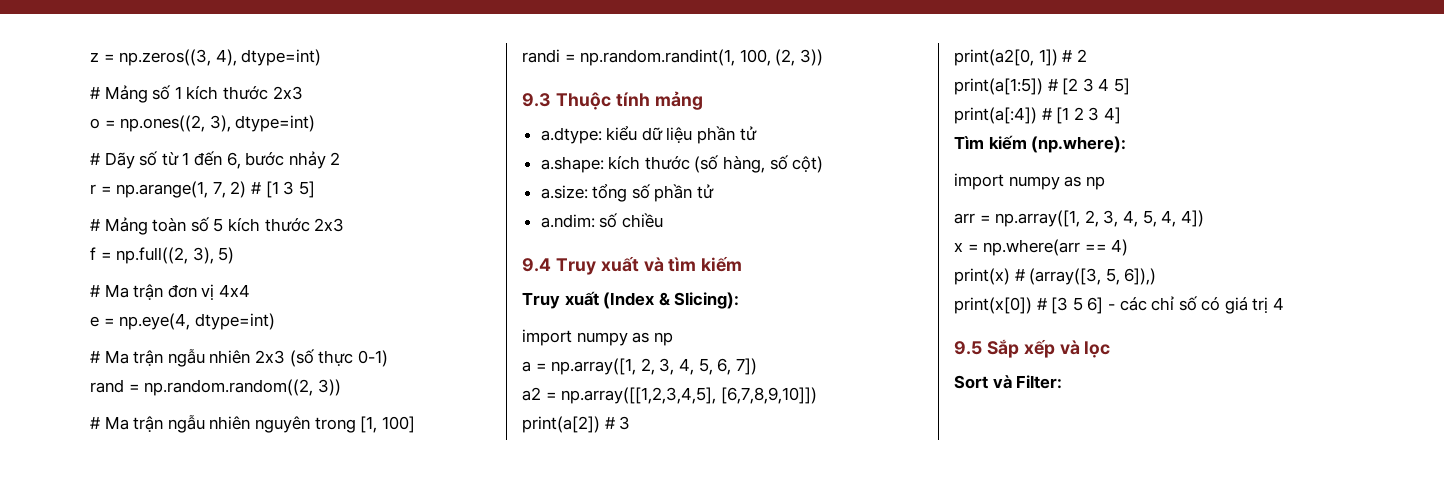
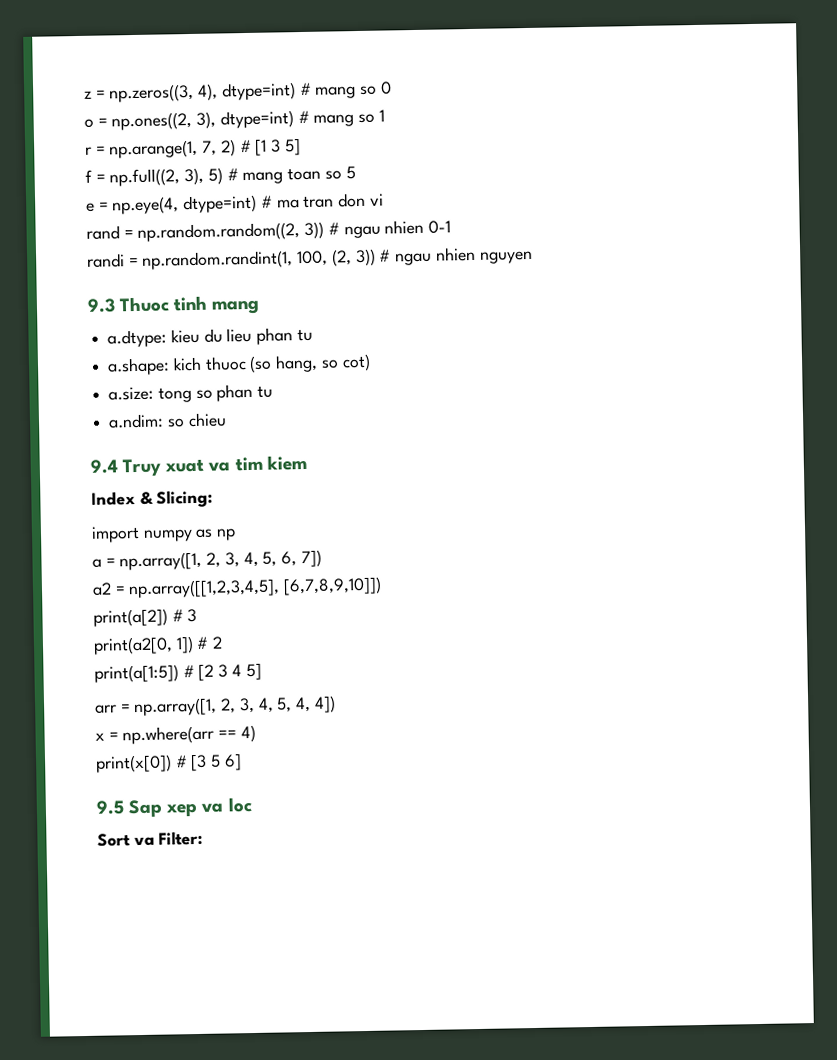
[90,85,303,103] // # Mảng số 1 kích thước 2x3 -> [299,81,392,99] # mang so 0
[90,151,341,169] // # Dãy số từ 1 đến 6, bước nhảy 2 -> [297,109,385,127] # mang so 1
[90,217,345,235] // # Mảng toàn số 5 kích thước 2x3 -> (301, 147) none
[90,284,250,300] [90,313,275,330] [90,349,388,367] [90,379,341,396] [90,415,415,433] // # Ma trận đơn vị 4x4 // e = np.eye(4, dtype=int) // # Ma trận ngẫu nhiên 2x3 (số thực 0-1) // rand = np.random.random((2, 3)) // # Ma trận ngẫu nhiên nguyên trong [1, 100] -> [226,166,356,185] [86,192,384,215] [86,219,452,242] # mang toan so 5 // e = np.eye(4, dtype=int) # ma tran don vi // rand = np.random.random((2, 3)) # ngau nhien 0-1
[522,91,703,110] [540,126,757,144] [540,155,824,173] [540,184,715,202] // 9.3 Thuộc tính mảng // a.dtype: kiểu dữ liệu phần tử // a.shape: kích thước (số hàng, số cột) // a.size: tổng số phần tử -> [379,246,533,266] [87,295,261,315] [107,327,313,348] [107,353,371,376] [108,383,274,403] # ngau nhien nguyen // 9.3 Thuoc tinh mang // a.dtype: kieu du lieu phan tu // a.shape: kich thuoc (so hang, so cot) // a.size: tong so phan tu
[599,213,663,228] số chiều -> [166,412,227,428] so chieu
[600,256,743,272] [522,291,740,309] xuất và tìm kiếm // Truy xuất (Index & Slicing): -> [165,454,307,473] [91,489,214,508] xuat va tim kiem // Index & Slicing:
[954,107,1121,124] [954,135,1127,153] [954,173,1105,190] // print(a[:4]) # [1 2 3 4] // Tìm kiếm (np.where): // import numpy as np -> (262, 671) none
[954,268,1157,285] // print(x) # (array([3, 5, 6]),) -> (256, 733) none
[1107,296,1285,314] [954,339,1111,358] - các chỉ số có giá trị 4 // 9.5 Sắp xếp và lọc -> [96,797,252,818] // 9.5 Sap xep va loc
[992,375,1012,389] và -> [133,836,155,847] va

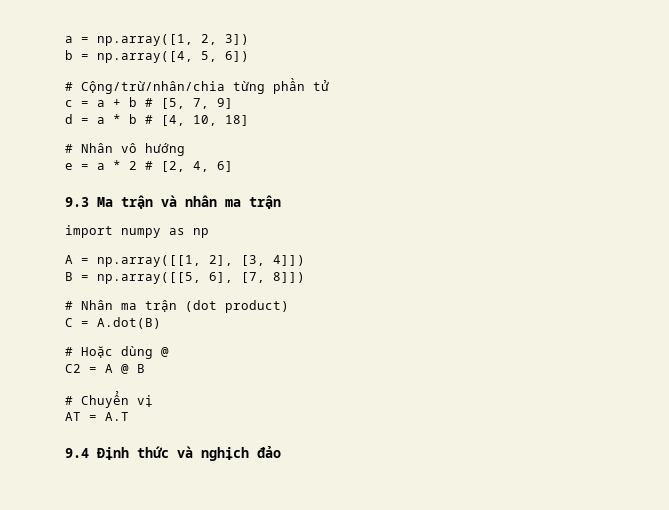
[84,81,392,103] [84,109,385,131] [85,138,301,159] [85,166,356,187] [86,192,384,215] [86,219,452,242] [87,246,533,270] [87,295,261,315] [107,327,313,348] [107,353,371,376] [108,383,274,403] [108,412,227,429] [90,454,307,477] [91,489,214,508] [91,525,237,543] [92,549,322,571] [92,576,383,599] [93,608,198,627] [93,636,224,655] [94,662,262,683] [95,695,336,717] [95,724,256,745] [95,753,242,773] [96,797,252,818] [97,830,204,847] z = np.zeros((3, 4), dtype=int) # mang so 0 // o = np.ones((2, 3), dtype=int) # mang so 1 // r = np.arange(1, 7, 2) # [1 3 5] // f = np.full((2, 3), 5) # mang toan so 5 // e = np.eye(4, dtype=int) # ma tran don vi // rand = np.random.random((2, 3)) # ngau nhien 0-1 // randi = np.random.randint(1, 100, (2, 3)) # ngau nhien nguyen // 9.3 Thuoc tinh mang // a.dtype: kieu du lieu phan tu // a.shape: kich thuoc (so hang, so cot) // a.size: tong so phan tu // a.ndim: so chieu // 9.4 Truy xuat va tim kiem // Index & Slicing: // import numpy as np // a = np.array([1, 2, 3, 4, 5, 6, 7]) // a2 = np.array([[1,2,3,4,5], [6,7,8,9,10]]) // print(a[2]) # 3 // print(a2[0, 1]) # 2 // print(a[1:5]) # [2 3 4 5] // arr = np.array([1, 2, 3, 4, 5, 4, 4]) // x = np.where(arr == 4) // print(x[0]) # [3 5 6] // 9.5 Sap xep va loc // Sort va Filter: -> [65,34,249,46] [65,50,249,63] [65,78,329,94] [65,97,233,109] [65,114,249,126] [65,143,185,156] [65,160,233,172] [65,195,281,209] [65,225,209,238] [65,255,305,267] [65,272,305,284] [65,300,289,313] [65,317,161,329] [65,346,169,359] [65,364,145,374] [65,391,153,408] [65,412,129,421] [65,446,281,461] a = np.array([1, 2, 3]) // b = np.array([4, 5, 6]) // # Cộng/trừ/nhân/chia từng phần tử // c = a + b # [5, 7, 9] // d = a * b # [4, 10, 18] // # Nhân vô hướng // e = a * 2 # [2, 4, 6] // 9.3 Ma trận và nhân ma trận // import numpy as np // A = np.array([[1, 2], [3, 4]]) // B = np.array([[5, 6], [7, 8]]) // # Nhân ma trận (dot product) // C = A.dot(B) // # Hoặc dùng @ // C2 = A @ B // # Chuyển vị // AT = A.T // 9.4 Định thức và nghịch đảo

